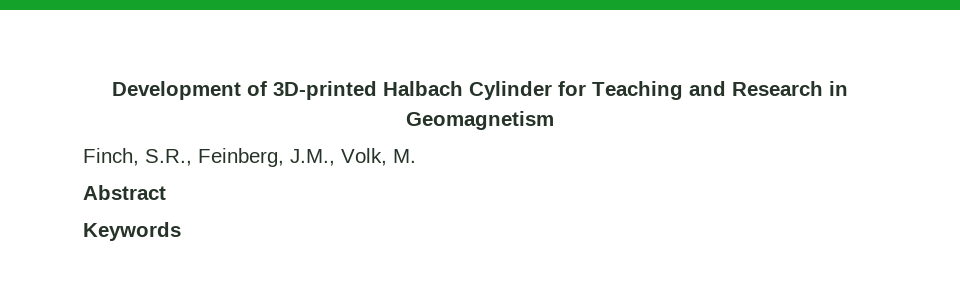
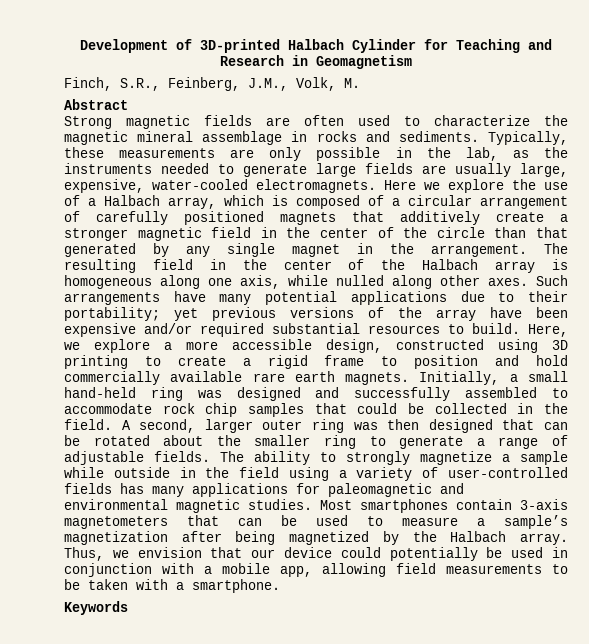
(166, 192) none -> [64,115,568,129] [64,131,568,145] [64,147,568,161] [64,163,568,177] [64,179,568,193] [64,195,568,209] [64,211,568,225] [64,227,569,241] [64,243,568,257] [64,259,569,273] [64,275,568,289] [64,291,568,305] [64,307,568,321] [64,323,568,337] [64,339,568,353] [64,355,569,369] [64,371,568,385] [64,387,568,401] [64,403,568,417] [64,419,569,433] [64,435,569,449] [64,451,568,465] [64,467,568,481] [64,483,464,497] [64,499,568,513] [64,515,568,529] [64,531,568,545] [64,547,568,561] [64,563,568,577] [64,579,280,593] // Strong magnetic fields are often used to characterize the magnetic mineral assemblage in rocks and sediments. Typically, these measurements are only possible in the lab, as the instruments needed to generate large fields are usually large, expensive, water-cooled electromagnets. Here we explore the use of a Halbach array, which is composed of a circular arrangement of carefully positioned magnets that additively create a stronger magnetic field in the center of the circle than that generated by any single magnet in the arrangement. The resulting field in the center of the Halbach array is homogeneous along one axis, while nulled along other axes. Such arrangements have many potential applications due to their portability; yet previous versions of the array have been expensive and/or required substantial resources to build. Here, we explore a more accessible design, constructed using 3D printing to create a rigid frame to position and hold commercially available rare earth magnets. Initially, a small hand-held ring was designed and successfully assembled to accommodate rock chip samples that could be collected in the field. A second, larger outer ring was then designed that can be rotated about the smaller ring to generate a range of adjustable fields. The ability to strongly magnetize a sample while outside in the field using a variety of user-controlled fields has many applications for paleomagnetic and environmental magnetic studies. Most smartphones contain 3-axis magnetometers that can be used to measure a sample’s magnetization after being magnetized by the Halbach array. Thus, we envision that our device could potentially be used in conjunction with a mobile app, allowing field measurements to be taken with a smartphone.

